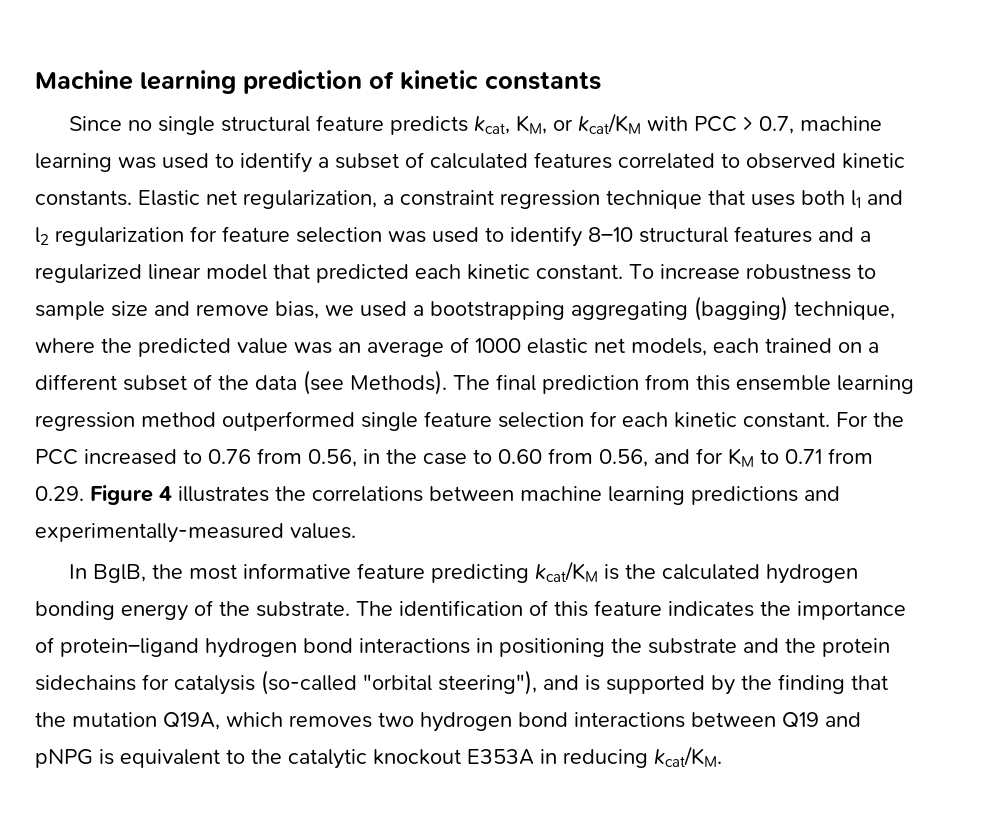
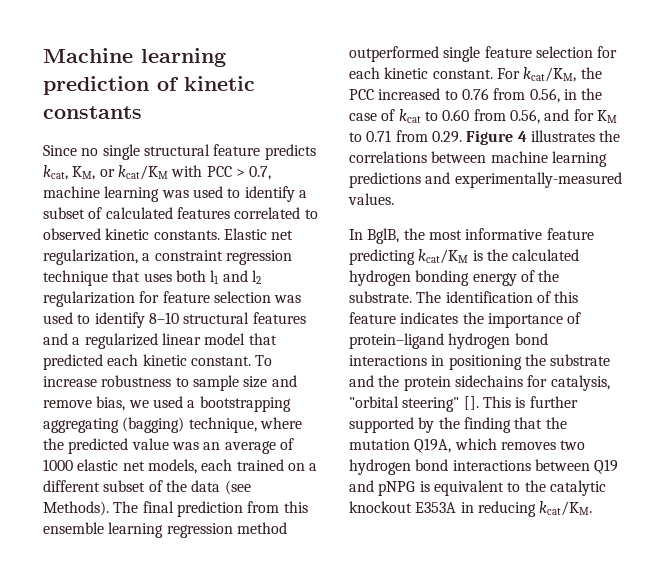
(868, 419) none -> [523,67,577,82] kcat/KM,
(467, 459) none -> [381,109,421,123] of kcat
[174,670,600,695] catalysis (so-called "orbital steering"), and is -> [550,375,610,391] [349,396,578,412] catalysis, "orbital steering" []. This is further

